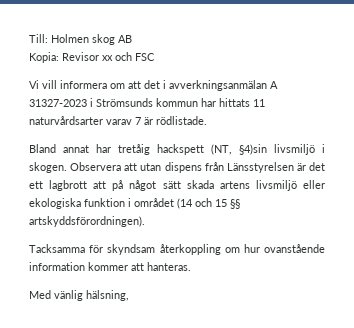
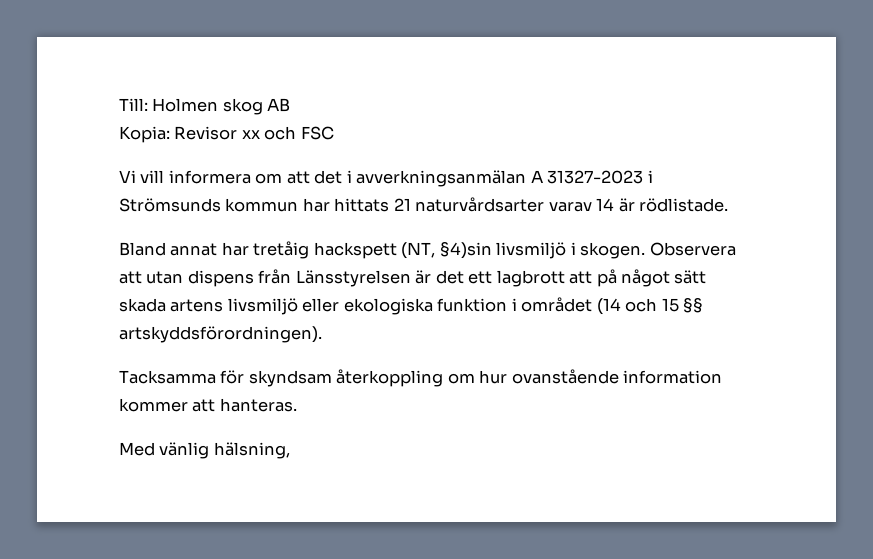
[253,99,265,107] 11 -> [393,198,411,211] 21
[135,117,141,125] 7 -> [596,198,615,211] 14

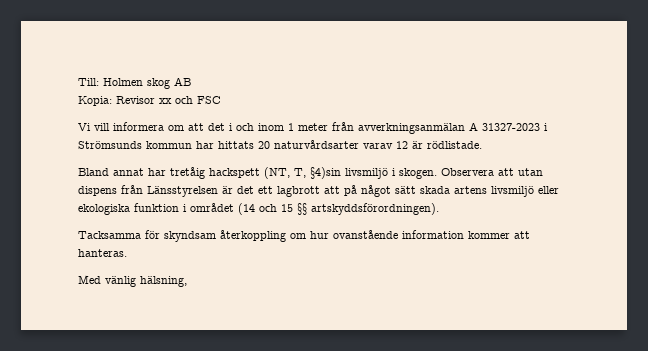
(352, 176) none -> [236,122,354,131] och inom 1 meter från
[393,198,411,211] 21 -> [258,141,270,149] 20
[596,198,615,211] 14 -> [396,141,408,149] 12
(436, 250) none -> [294,168,306,178] T,

